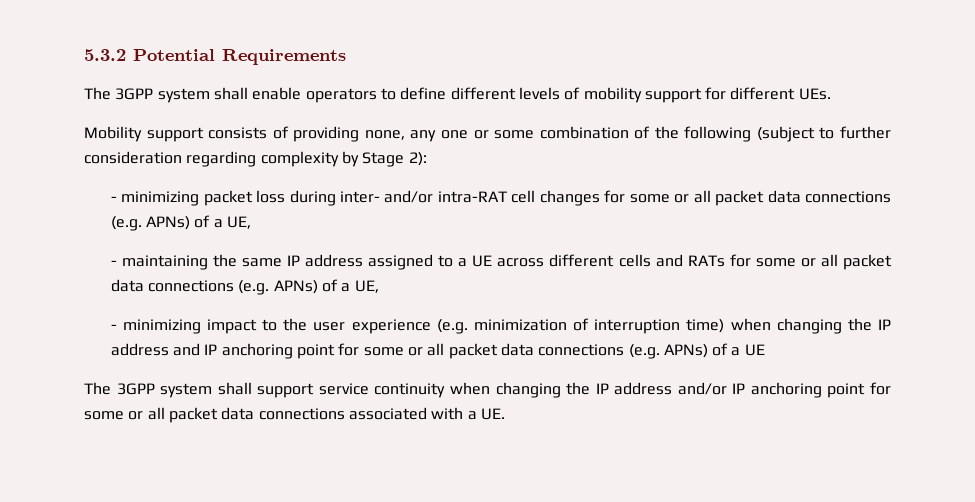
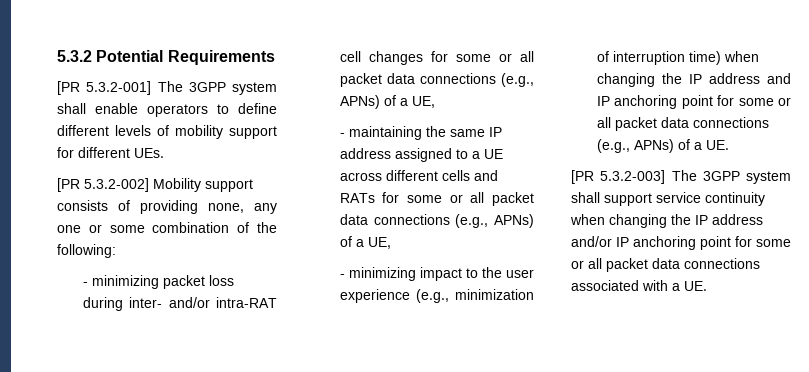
(346, 57) none -> [57,81,152,95] [PR 5.3.2-001]
(831, 94) none -> [57,178,149,192] [PR 5.3.2-002]
[684,126,891,142] [84,151,427,167] following (subject to further consideration regarding complexity by Stage 2): -> [57,244,116,258] following:
[110,216,142,231] (e.g. -> [501,73,534,87] (e.g.,
[238,280,270,295] (e.g. -> [455,214,489,228] (e.g.,
[436,319,468,334] (e.g. -> [415,289,449,303] (e.g.,
[628,343,765,359] (e.g. APNs) of a UE // -> [596,139,729,153] [571,170,666,184] (e.g., APNs) of a UE. // [PR 5.3.2-003]

